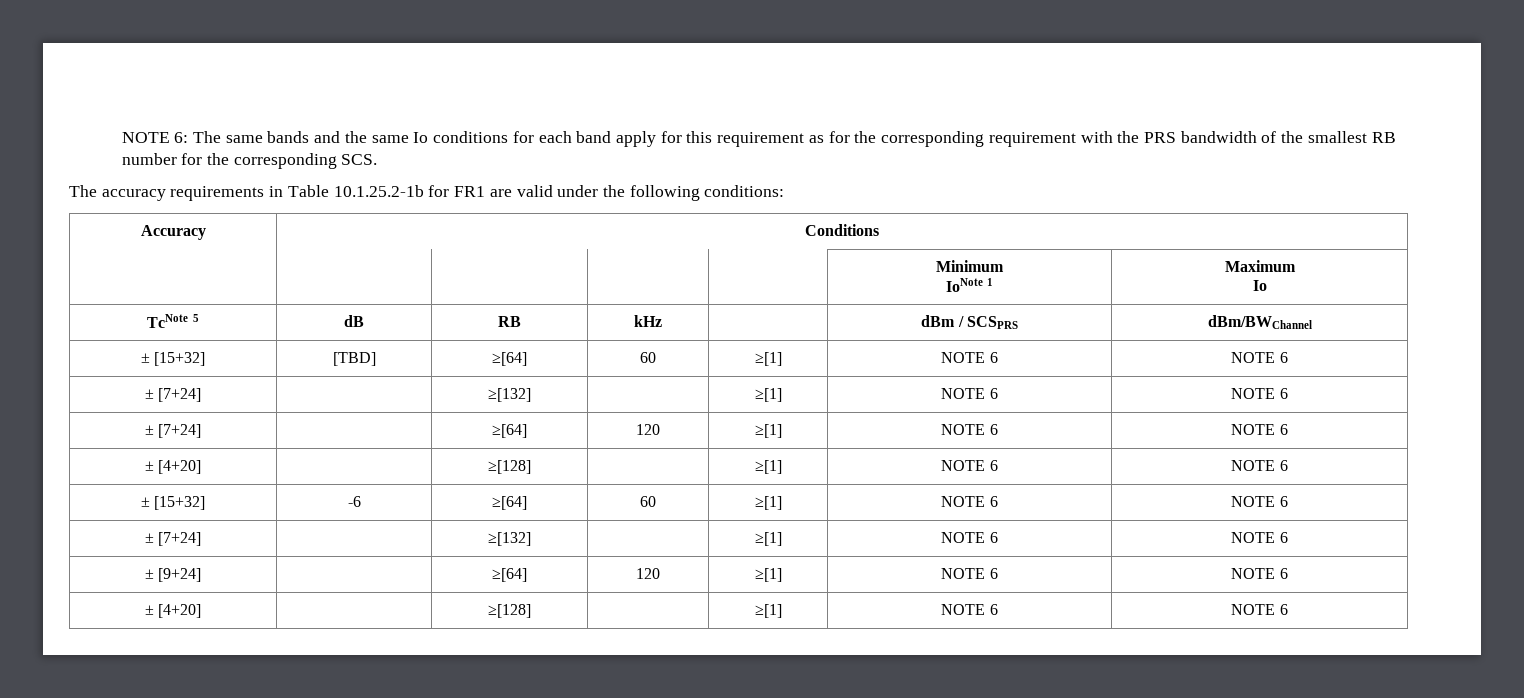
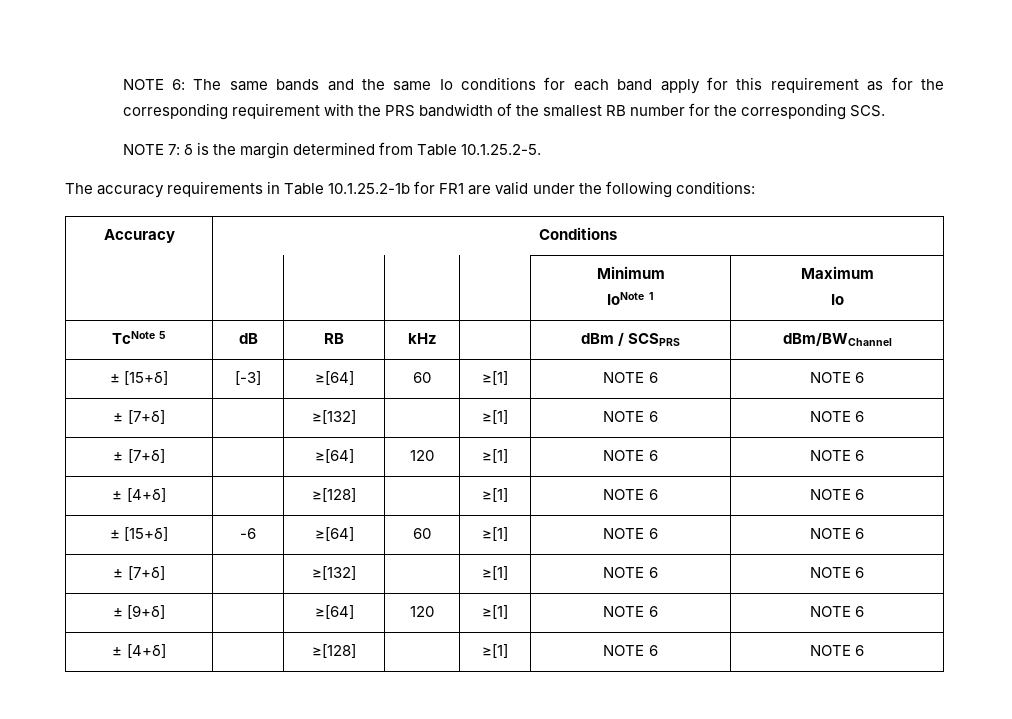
(378, 159) none -> [122,142,542,159] // NOTE 7: δ is the margin determined from Table 10.1.25.2-5.
[154,352,206,366] [332,352,376,366] [492,352,527,366] [640,352,656,363] [754,352,782,366] [941,352,998,363] [1231,352,1288,363] [144,388,202,402] [488,388,531,402] [754,388,782,402] [941,388,998,399] [1231,388,1288,399] [144,424,202,438] [492,424,527,438] [636,424,660,435] [754,424,782,438] [941,424,998,435] [1231,424,1288,435] [144,460,202,474] [15+32] | [TBD] | ≥[64] | 60 | ≥[1] | NOTE 6 | NOTE 6 // ± [7+24] | | ≥[132] | | ≥[1] | NOTE 6 | NOTE 6 // ± [7+24] | | ≥[64] | 120 | ≥[1] | NOTE 6 | NOTE 6 // ± [4+20] -> [124,371,169,385] [235,371,261,385] [314,371,354,385] [413,372,431,383] [482,371,508,385] [603,372,658,383] [809,372,865,383] [113,410,165,424] [312,410,356,424] [482,410,508,424] [603,411,658,422] [809,411,865,422] [113,449,165,463] [314,449,354,463] [410,450,434,461] [482,449,508,463] [603,450,658,461] [809,450,865,461] [112,488,166,502] [15+δ] | [-3] | ≥[64] | 60 | ≥[1] | NOTE 6 | NOTE 6 // ± [7+δ] | | ≥[132] | | ≥[1] | NOTE 6 | NOTE 6 // ± [7+δ] | | ≥[64] | 120 | ≥[1] | NOTE 6 | NOTE 6 // ± [4+δ]
[154,496,206,510] [15+32] -> [124,527,169,541] [15+δ]
[158,532,202,546] [488,532,531,546] [754,532,782,546] [941,532,998,543] [1231,532,1288,543] [144,568,202,582] [492,568,527,582] [636,568,660,579] [754,568,782,582] [941,568,998,579] [1231,568,1288,579] [144,604,202,618] [7+24] | | ≥[132] | | ≥[1] | NOTE 6 | NOTE 6 // ± [9+24] | | ≥[64] | 120 | ≥[1] | NOTE 6 | NOTE 6 // ± [4+20] -> [127,566,165,580] [312,566,356,580] [482,566,508,580] [603,567,658,578] [809,567,865,578] [112,605,166,619] [314,605,354,619] [410,606,434,617] [482,605,508,619] [603,606,658,617] [809,606,865,617] [112,644,166,658] [7+δ] | | ≥[132] | | ≥[1] | NOTE 6 | NOTE 6 // ± [9+δ] | | ≥[64] | 120 | ≥[1] | NOTE 6 | NOTE 6 // ± [4+δ]

